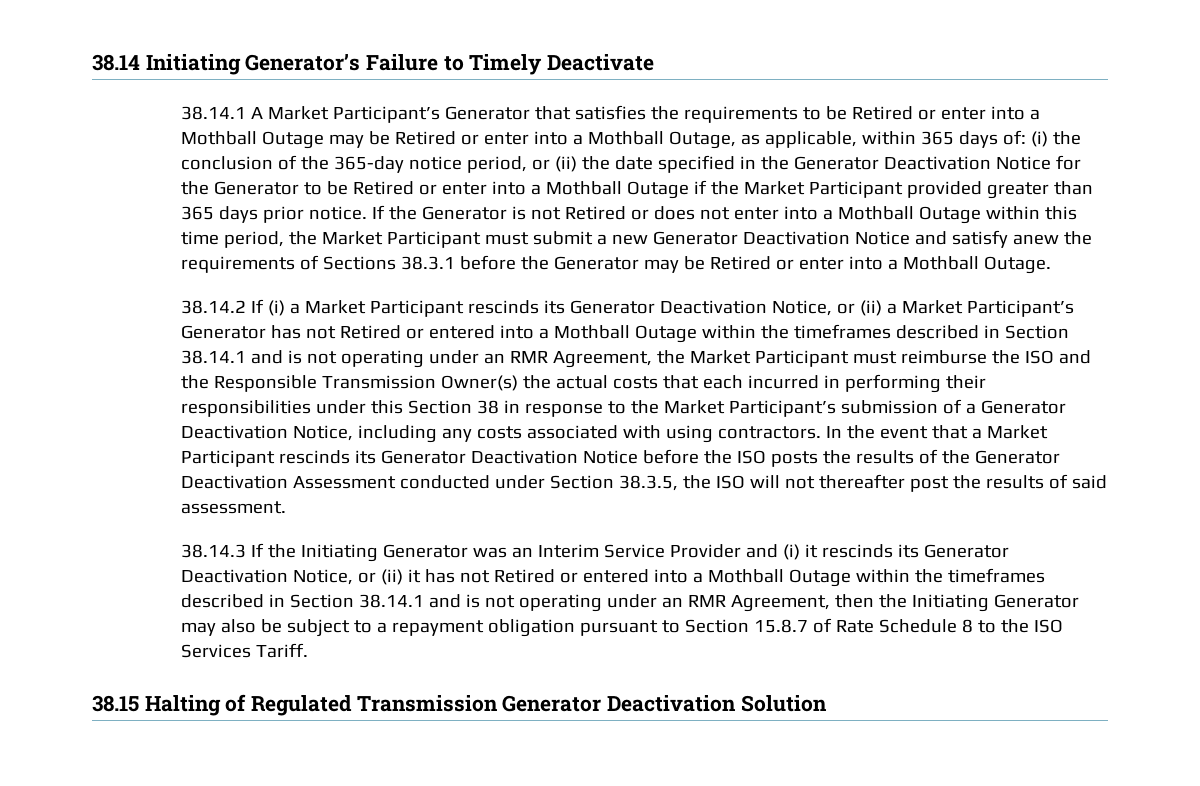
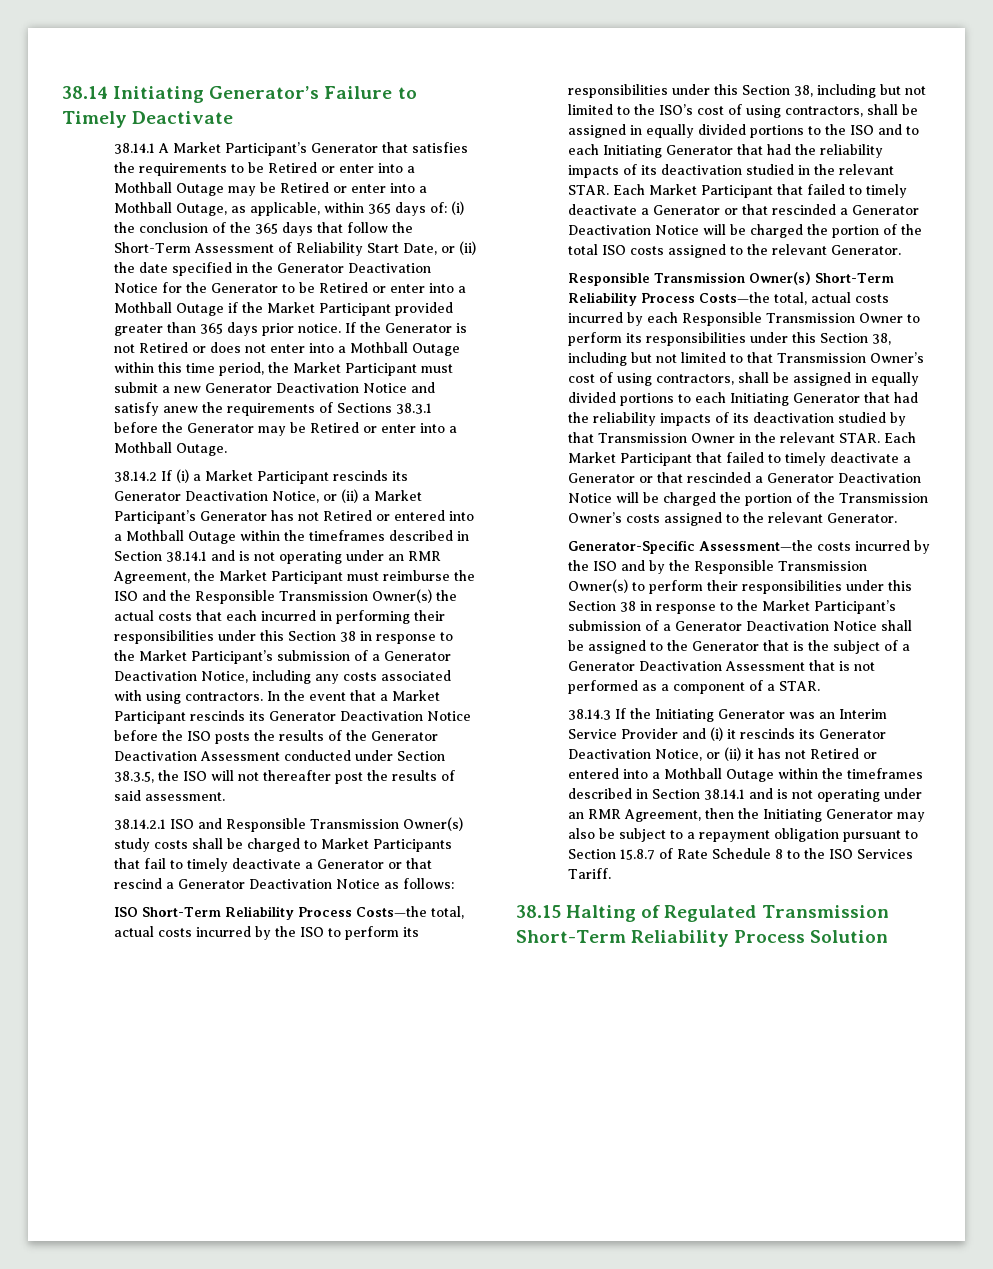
[334,156,528,173] 365-day notice period, -> [255,222,414,236] [114,242,438,256] 365 days that follow the Short-Term Assessment of Reliability Start Date,
(287, 507) none -> [114,817,464,832] [114,838,453,852] [114,858,433,872] [114,878,455,889] [114,906,465,920] [114,926,420,940] [568,84,927,98] [568,104,919,118] [568,124,920,138] [568,144,884,158] [568,164,895,178] [568,184,908,198] [568,204,920,215] [568,224,923,238] [568,244,902,258] [568,272,895,286] [568,292,890,306] [568,312,921,326] [568,332,892,346] [568,352,925,366] [568,372,920,386] [568,392,919,406] [568,412,907,426] [568,432,917,443] [568,452,912,466] [568,472,922,483] [568,492,929,506] [568,512,898,526] [568,540,931,554] [568,560,868,574] [568,579,913,594] [568,600,897,614] [568,620,913,631] [568,640,911,654] [568,660,876,671] [568,680,821,694] // 38.14.2.1 ISO and Responsible Transmission Owner(s) study costs shall be charged to Market Participants that fail to timely deactivate a Generator or that rescind a Generator Deactivation Notice as follows: // ISO Short-Term Reliability Process Costs—the total, actual costs incurred by the ISO to perform its responsibilities under this Section 38, including but not limited to the ISO’s cost of using contractors, shall be assigned in equally divided portions to the ISO and to each Initiating Generator that had the reliability impacts of its deactivation studied in the relevant STAR. Each Market Participant that failed to timely deactivate a Generator or that rescinded a Generator Deactivation Notice will be charged the portion of the total ISO costs assigned to the relevant Generator. // Responsible Transmission Owner(s) Short-Term Reliability Process Costs—the total, actual costs incurred by each Responsible Transmission Owner to perform its responsibilities under this Section 38, including but not limited to that Transmission Owner’s cost of using contractors, shall be assigned in equally divided portions to each Initiating Generator that had the reliability impacts of its deactivation studied by that Transmission Owner in the relevant STAR. Each Market Participant that failed to timely deactivate a Generator or that rescinded a Generator Deactivation Notice will be charged the portion of the Transmission Owner’s costs assigned to the relevant Generator. // Generator-Specific Assessment—the costs incurred by the ISO and by the Responsible Transmission Owner(s) to perform their responsibilities under this Section 38 in response to the Market Participant’s submission of a Generator Deactivation Notice shall be assigned to the Generator that is the subject of a Generator Deactivation Assessment that is not performed as a component of a STAR.
[502,695,737,712] Generator Deactivation -> [516,930,806,947] Short-Term Reliability Process

